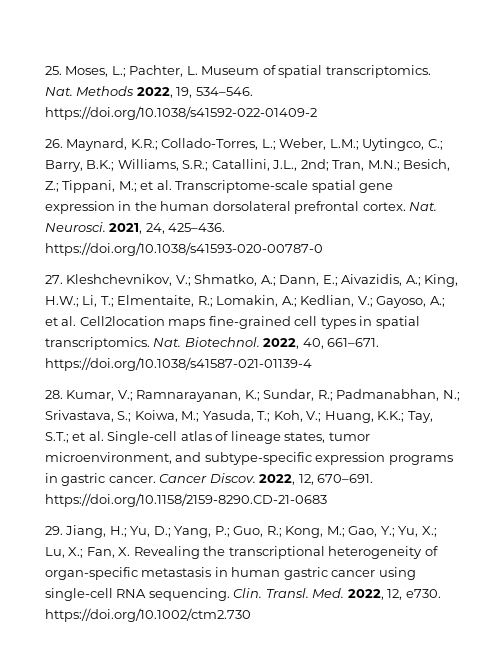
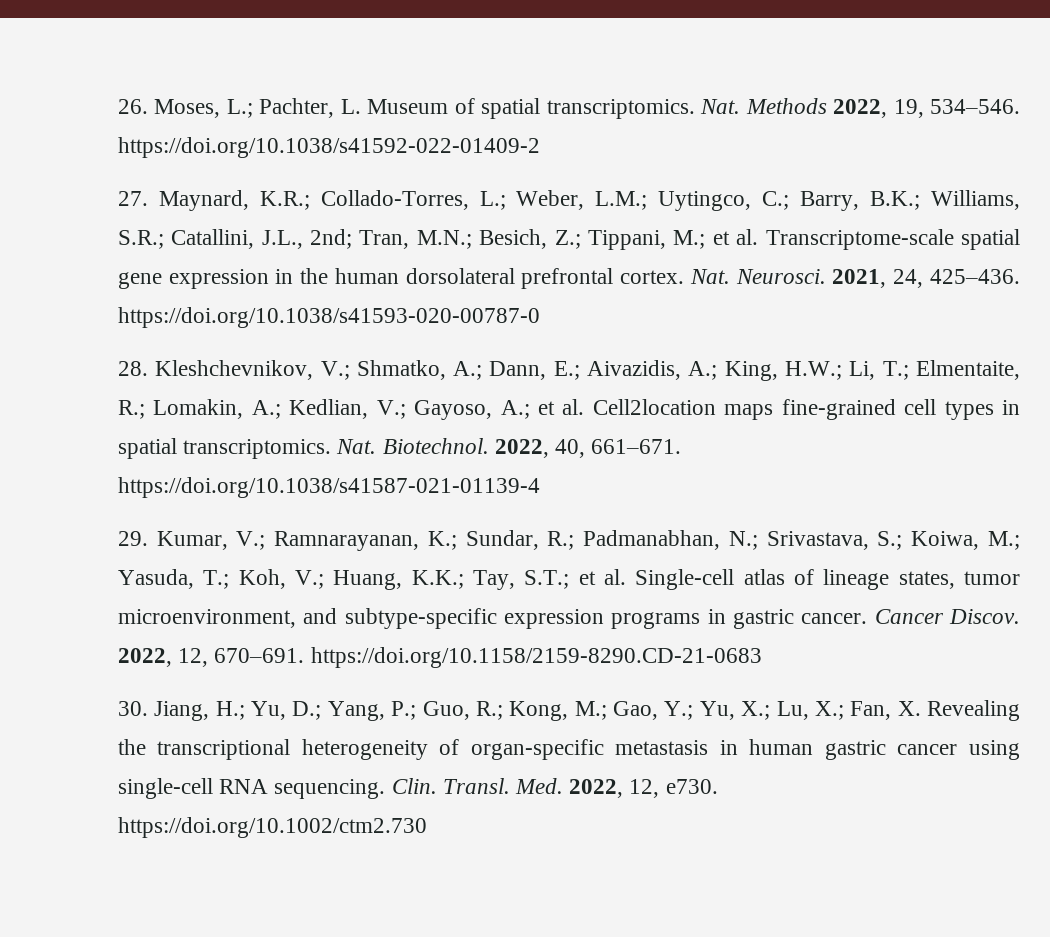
[44,66,62,75] 25. -> [117,99,148,114] 26.
[44,139,63,148] 26. -> [117,191,148,206] 27.
[44,275,63,284] 27. -> [117,361,148,376] 28.
[44,390,63,399] 28. -> [117,531,148,546] 29.
[44,526,63,535] 29. -> [117,701,148,716] 30.

